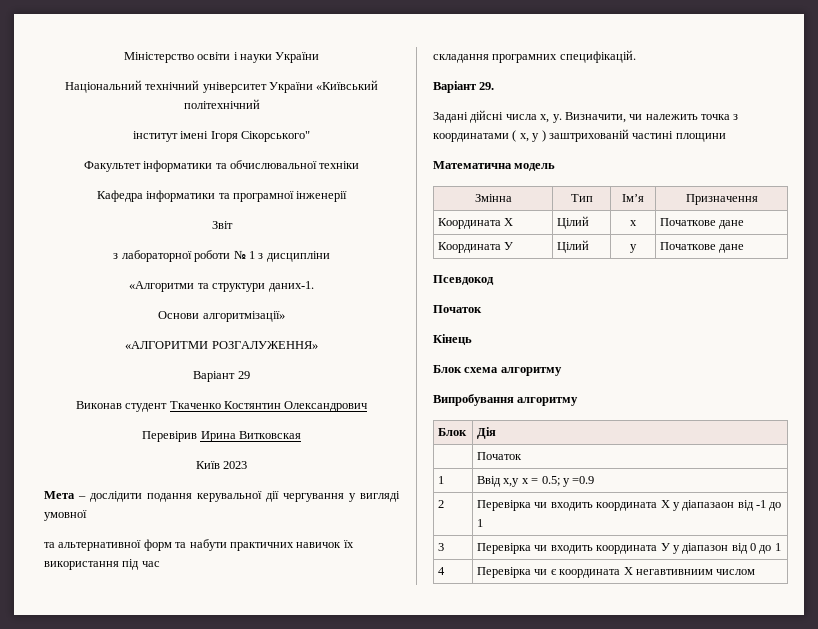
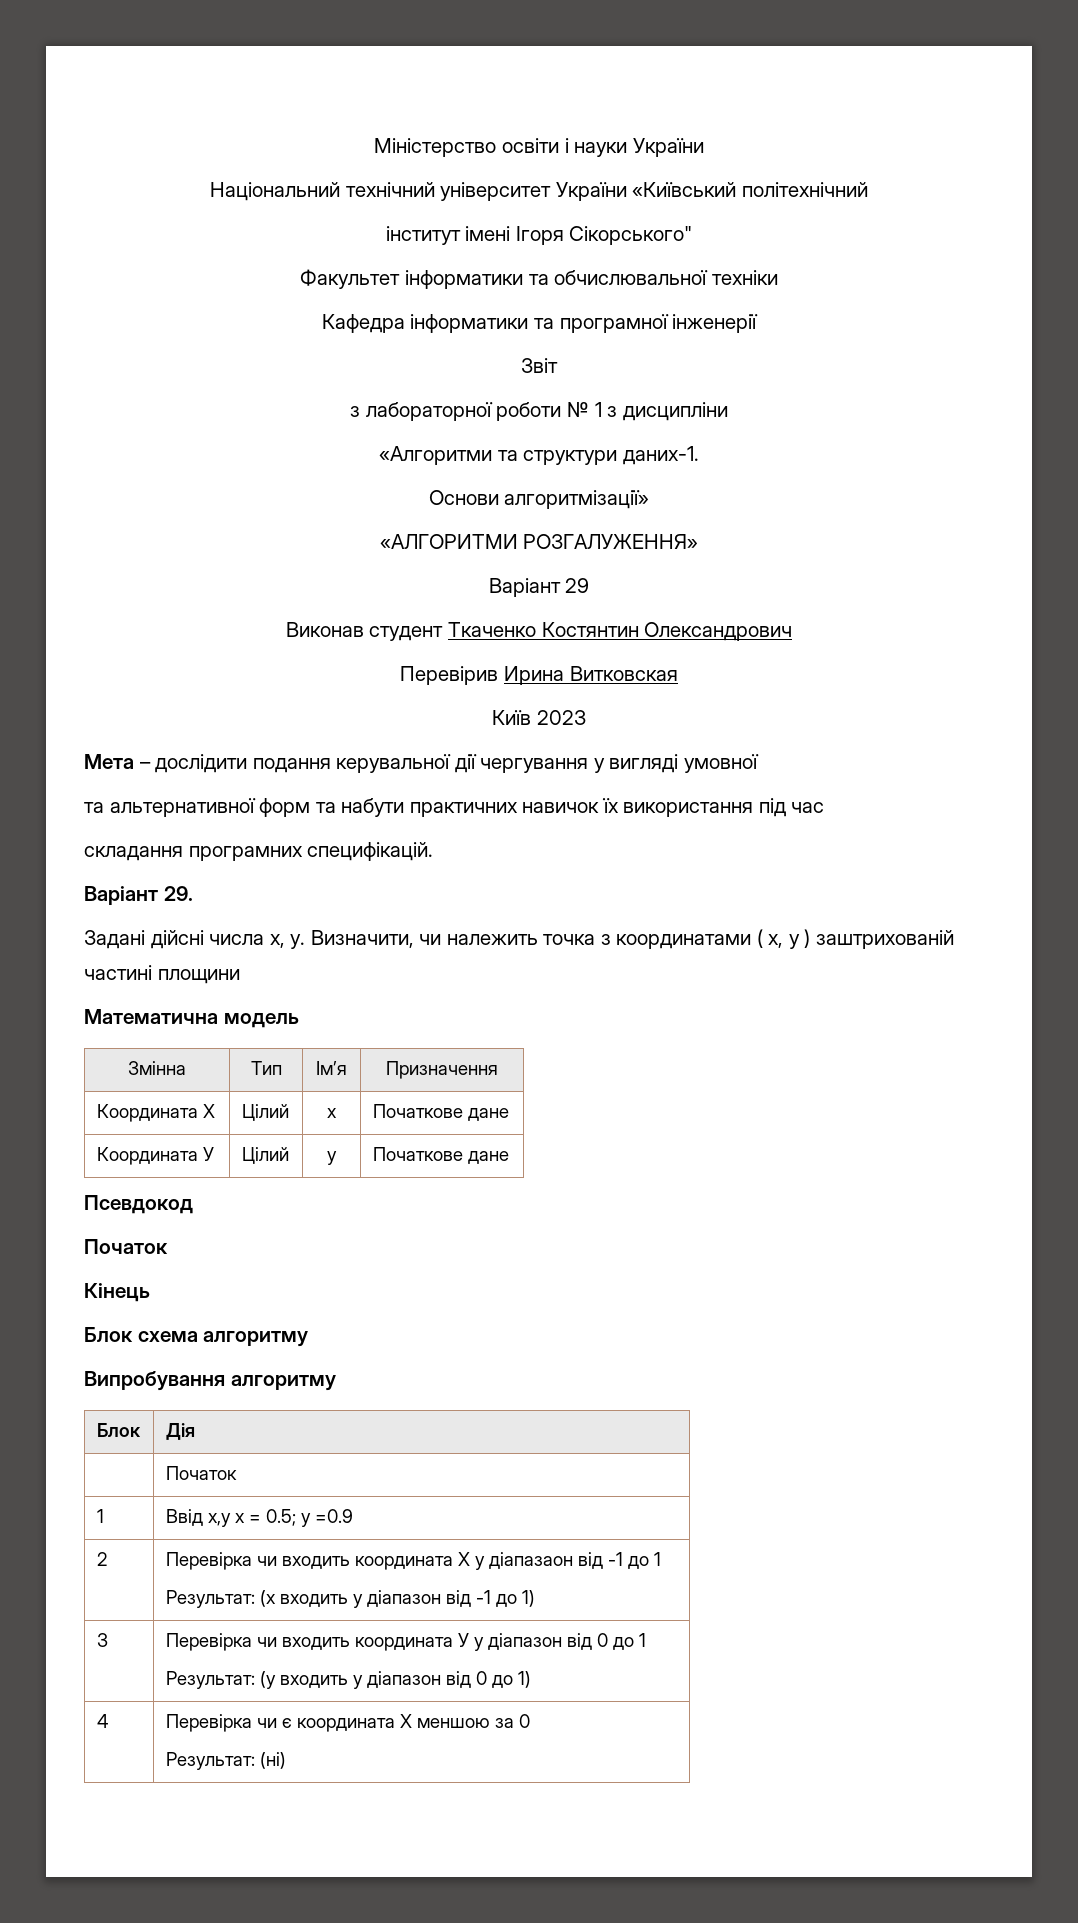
(484, 523) none -> [165,1590,535,1608] // Результат: (х входить у діапазон від -1 до 1)
(781, 547) none -> [165,1671,531,1689] // Результат: (у входить у діапазон від 0 до 1)
[635,569,756,575] негавтивниим числом -> [416,1714,530,1728] [165,1752,286,1770] меншою за 0 // Результат: (ні)

